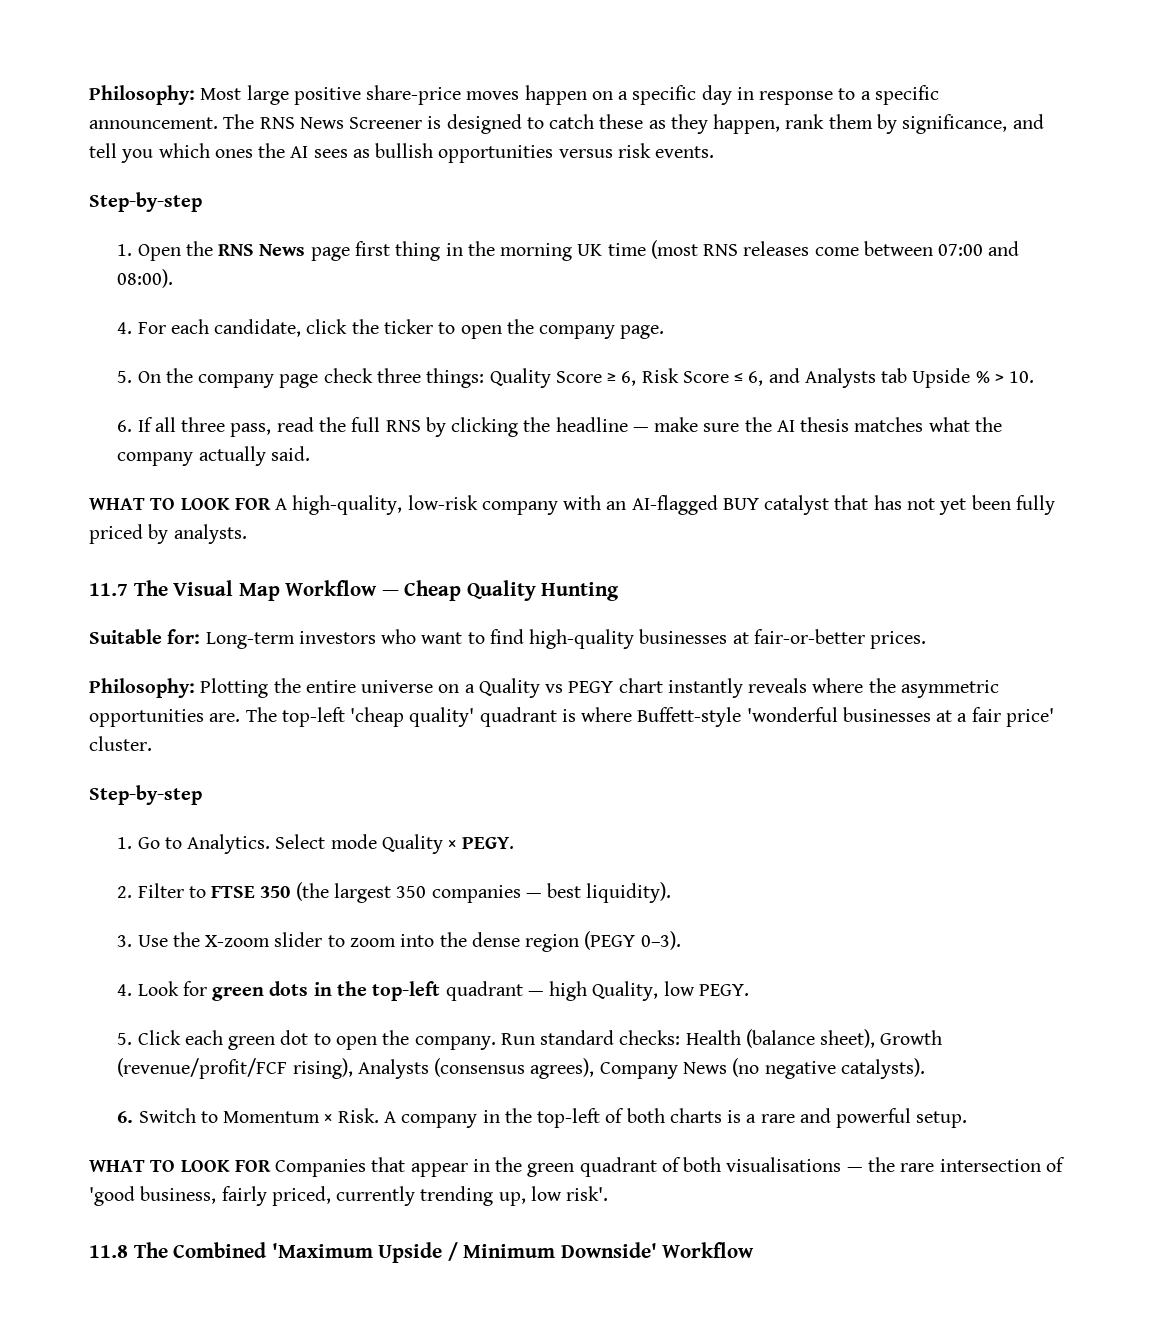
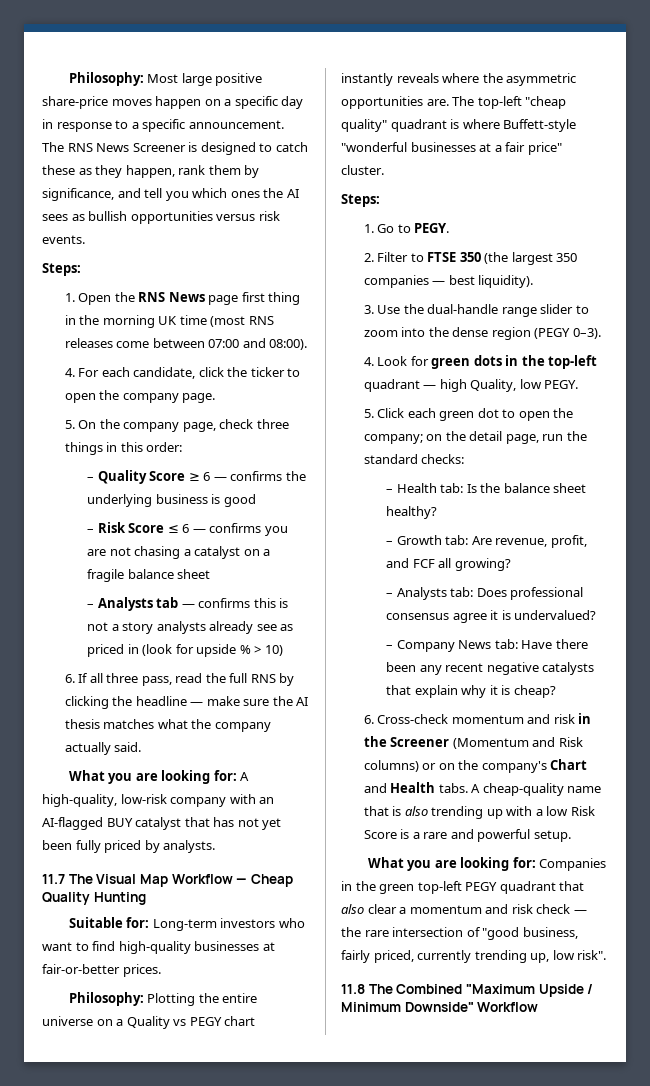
[89,192,202,212] Step-by-step -> [42,263,81,276] Steps:
[279,374,319,388] page -> [182,422,216,432] page,
[426,368,971,388] things: Quality Score ≥ 6, Risk Score ≤ 6, and Analysts tab Upside -> [64,442,183,455] [87,470,306,484] [87,494,256,507] [87,522,288,536] [87,546,271,559] [87,569,211,582] [87,597,289,611] [87,621,294,634] [87,644,237,657] things in this order: // – Quality Score ≥ 6 — confirms the underlying business is good // – Risk Score ≤ 6 — confirms you are not chasing a catalyst on a fragile balance sheet // – Analysts tab — confirms this is not a story analysts already see as priced in (look for upside
[1009,371,1035,383] 10. -> [264,645,283,656] 10)
[89,498,271,510] WHAT TO LOOK FOR -> [68,770,237,784] What you are looking for:
[350,707,475,727] 'cheap quality' -> [525,96,567,109] [341,119,387,132] "cheap quality"
[746,707,838,722] 'wonderful -> [341,142,407,152] "wonderful
[1005,708,1054,727] price' -> [527,142,562,155] price"
[89,785,202,805] Step-by-step -> [341,194,380,207] Steps:
[187,834,457,854] Analytics. Select mode Quality × -> (411, 228) none
[205,935,271,947] X-zoom -> [427,304,537,317] dual-handle range
[414,1029,943,1050] [117,1058,925,1079] [117,1108,722,1128] company. Run standard checks: Health (balance sheet), Growth (revenue/profit/FCF rising), Analysts (consensus agrees), Company News (no negative catalysts). // 6. Switch to Momentum × Risk. A company in the top-left of both charts -> [363,431,587,444] [363,454,465,464] [386,483,587,493] [386,506,438,519] [386,535,587,548] [386,558,511,571] [386,587,584,600] [386,610,597,623] [386,639,588,652] [386,662,595,675] [386,685,556,698] [363,713,592,724] [363,736,583,749] [363,759,588,773] [363,782,602,796] [363,806,595,819] [363,830,397,839] company; on the detail page, run the standard checks: // – Health tab: Is the balance sheet healthy? // – Growth tab: Are revenue, profit, and FCF all growing? // – Analysts tab: Does professional consensus agree it is undervalued? // – Company News tab: Have there been any recent negative catalysts that explain why it is cheap? // 6. Cross-check momentum and risk in the Screener (Momentum and Risk columns) or on the company's Chart and Health tabs. A cheap-quality name that is also trending up with a low Risk Score
[89,1157,842,1177] WHAT TO LOOK FOR Companies that appear in the green quadrant of both visualisations -> [367,857,607,871] [341,881,585,894] [341,904,571,914] What you are looking for: Companies in the green top-left PEGY quadrant that also clear a momentum and risk check
[89,1186,135,1206] 'good -> [482,927,520,940] "good
[566,1186,609,1201] risk'. -> [577,950,607,960] risk".
[271,1243,373,1258] 'Maximum -> [465,984,535,994] "Maximum
[560,1242,657,1258] Downside' -> [404,1002,474,1012] Downside"

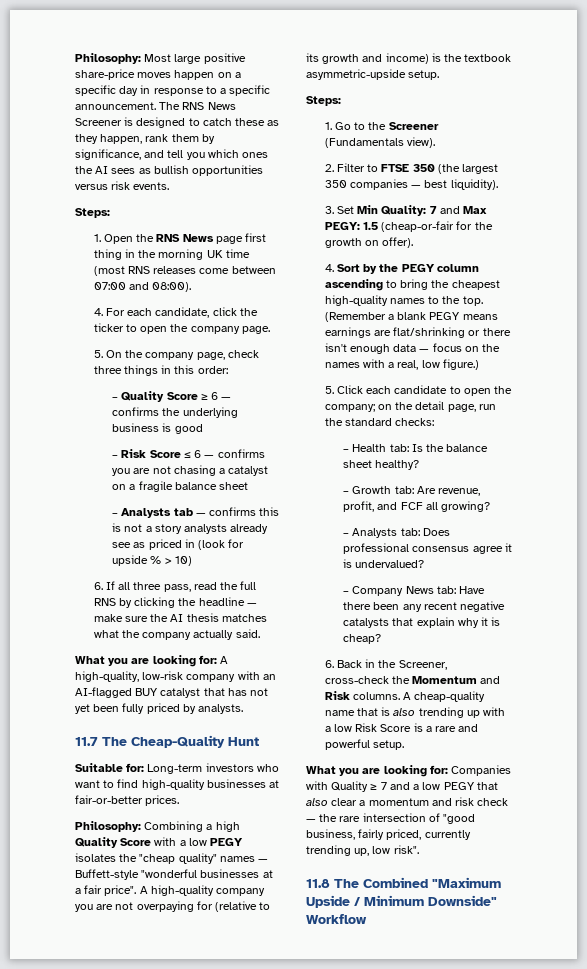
[96,874,293,887] [42,892,146,905] Visual Map Workflow — Cheap Quality Hunting -> [131,735,259,748] Cheap-Quality Hunt
[147,993,258,1006] [42,1016,256,1029] [341,73,577,86] [341,96,567,109] [341,119,500,132] Plotting the entire universe on a Quality vs PEGY chart instantly reveals where the asymmetric opportunities are. The top-left "cheap quality" quadrant is where -> [144,821,240,832] [75,837,244,848] [75,853,269,864] Combining a high Quality Score with a low PEGY isolates the "cheap quality" names —
[527,142,562,155] [341,165,384,175] price" cluster. -> [104,885,266,896] [75,901,271,912] [306,53,512,64] [306,69,440,80] price". A high-quality company you are not overpaying for (relative to its growth and income) is the textbook asymmetric-upside setup.
[414,223,450,233] PEGY. -> [368,122,439,130] [324,137,435,148] the Screener (Fundamentals view).
[377,304,589,317] [363,327,601,340] [363,355,598,369] [363,379,579,392] Use the dual-handle range slider to zoom into the dense region (PEGY 0–3). // 4. Look for green dots in the top-left quadrant — high Quality, low PEGY. -> [336,205,488,216] [324,221,493,232] [324,237,414,248] [324,264,479,274] [324,279,500,291] [324,295,483,306] [324,312,498,322] [324,327,511,338] [324,343,501,354] [324,359,479,370] Set Min Quality: 7 and Max PEGY: 1.5 (cheap-or-fair for the growth on offer). // 4. Sort by the PEGY column ascending to bring the cheapest high-quality names to the top. (Remember a blank PEGY means earnings are flat/shrinking or there isn't enough data — focus on the names with a real, low figure.)
[439,408,499,421] green dot -> [394,385,448,394] candidate
[377,713,592,724] [363,736,583,749] [363,759,588,773] [363,782,468,793] Cross-check momentum and risk in the Screener (Momentum and Risk columns) or on the company's Chart and Health tabs. -> [336,659,447,670] [324,676,501,684] [324,691,400,700] Back in the Screener, cross-check the Momentum and Risk columns.
[341,881,556,894] in the green top-left PEGY quadrant -> [306,781,475,792] with Quality ≥ 7 and a low PEGY

